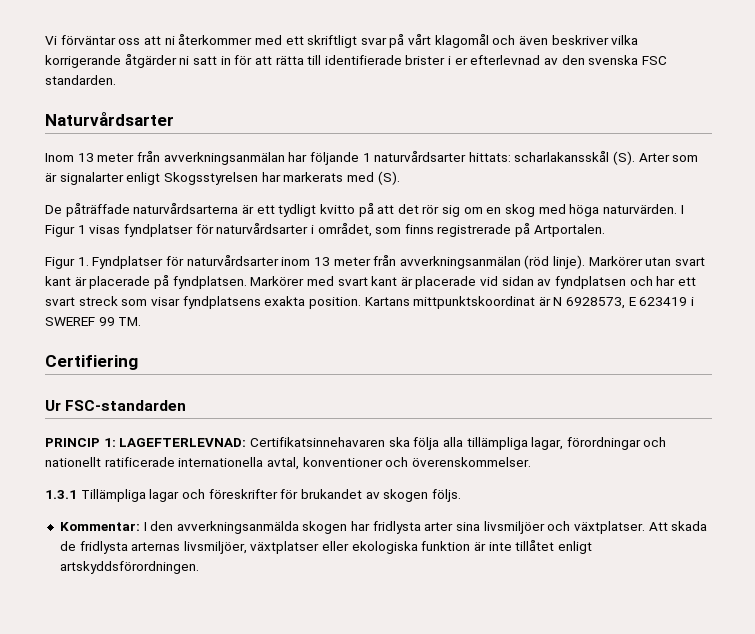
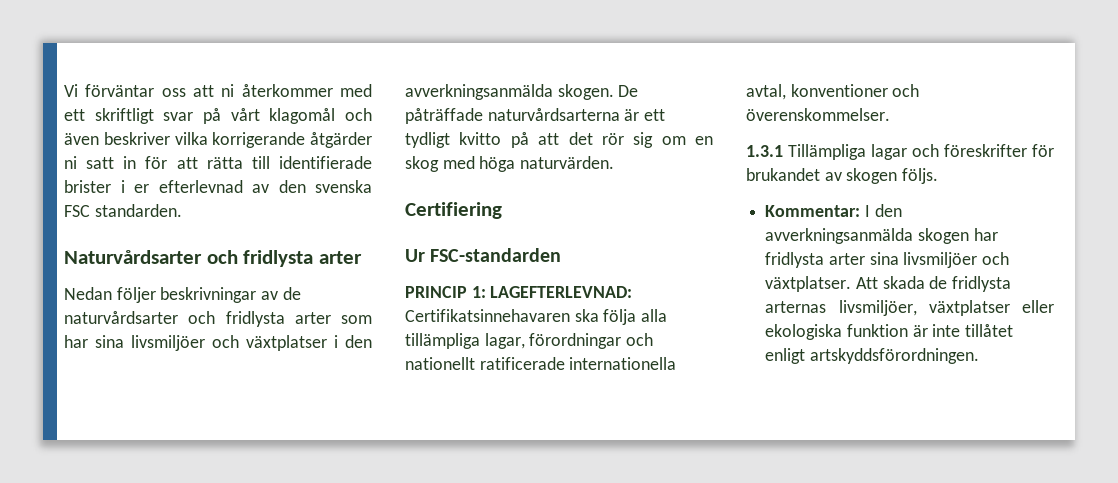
[45,151,699,165] [45,171,400,185] // Inom 13 meter från avverkningsanmälan har följande 1 naturvårdsarter hittats: scharlakansskål (S). Arter som är signalarter enligt Skogsstyrelsen har markerats med (S). // -> [206,250,362,267] [64,287,301,303] [64,311,372,327] [64,335,372,351] [405,84,614,100] och fridlysta arter // Nedan följer beskrivningar av de naturvårdsarter och fridlysta arter som har sina livsmiljöer och växtplatser i den avverkningsanmälda skogen.
[680,205,684,214] [45,223,605,237] [45,255,706,269] [45,275,696,289] [45,296,695,309] [45,317,142,326] I Figur 1 visas fyndplatser för naturvårdsarter i området, som finns registrerade på Artportalen. // Figur 1. Fyndplatser för naturvårdsarter inom 13 meter från avverkningsanmälan (röd linje). Markörer utan svart kant är placerade på fyndplatsen. Markörer med svart kant är placerade vid sidan av fyndplatsen och har ett svart streck som visar fyndplatsens exakta position. Kartans mittpunktskoordinat är N 6928573, E 623419 i SWEREF 99 TM. -> (615, 162) none

